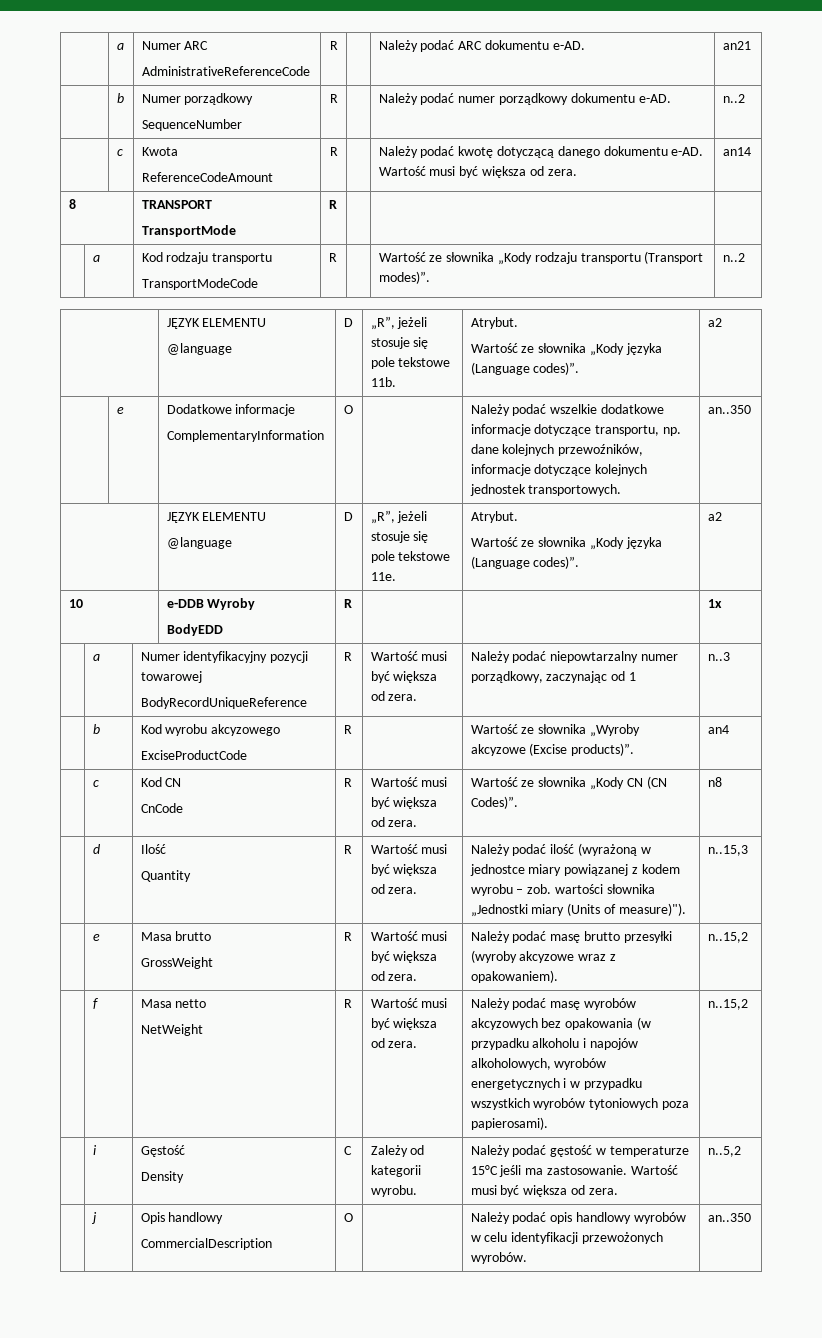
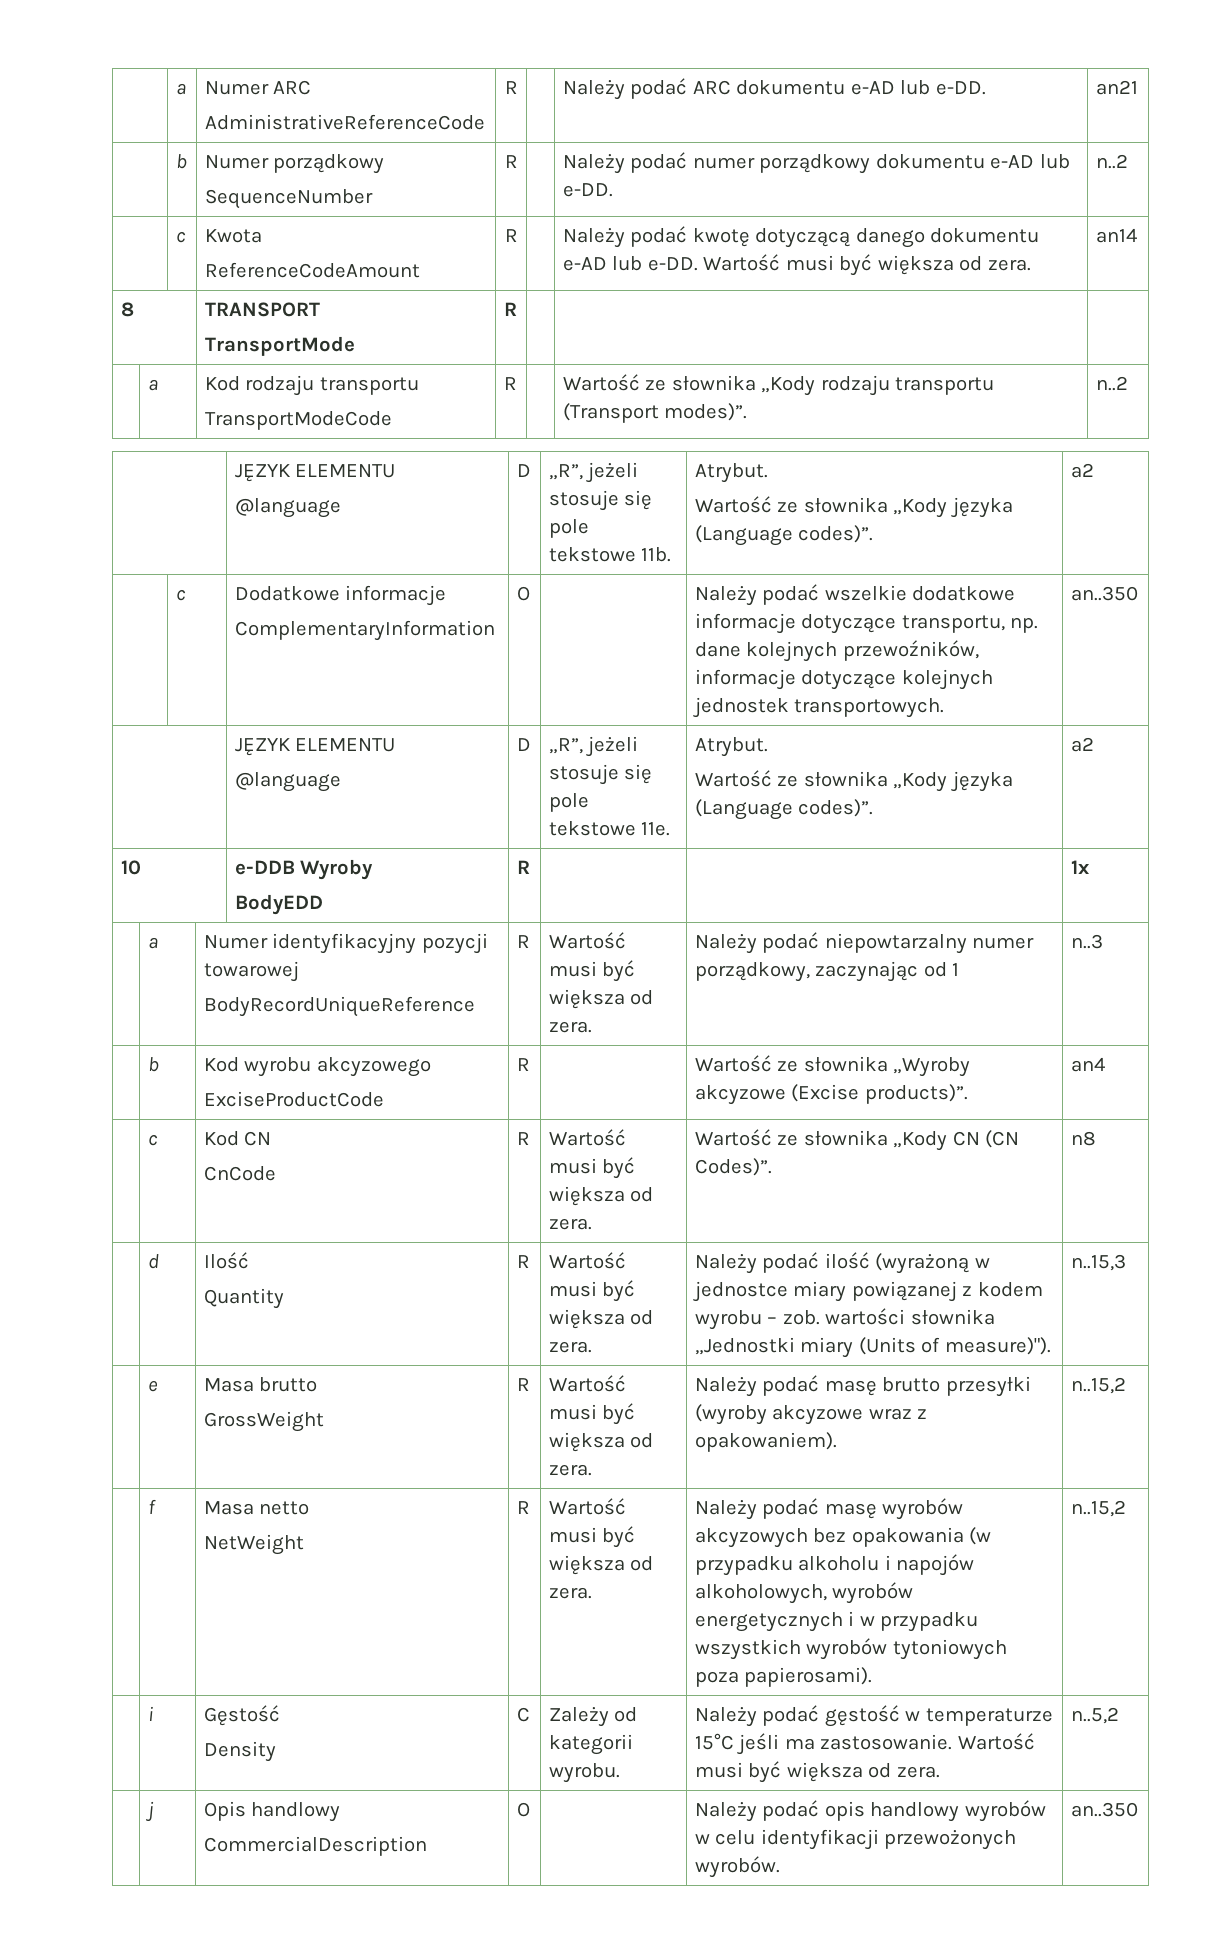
[552,41,585,50] e-AD. -> [850,80,986,95] e-AD lub e-DD.
[638,94,671,103] e-AD. -> [990,154,1070,169] [562,183,613,197] e-AD lub e-DD.
[671,147,704,156] e-AD. -> [562,256,698,271] e-AD lub e-DD.
[116,407,124,414] e -> [175,589,186,601] c

